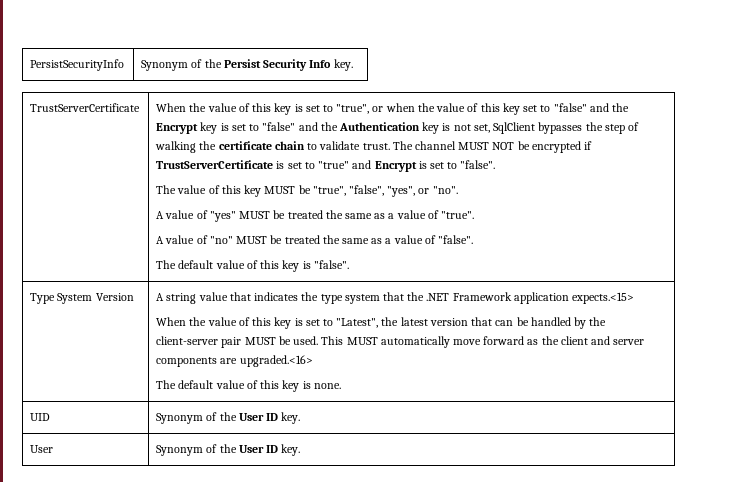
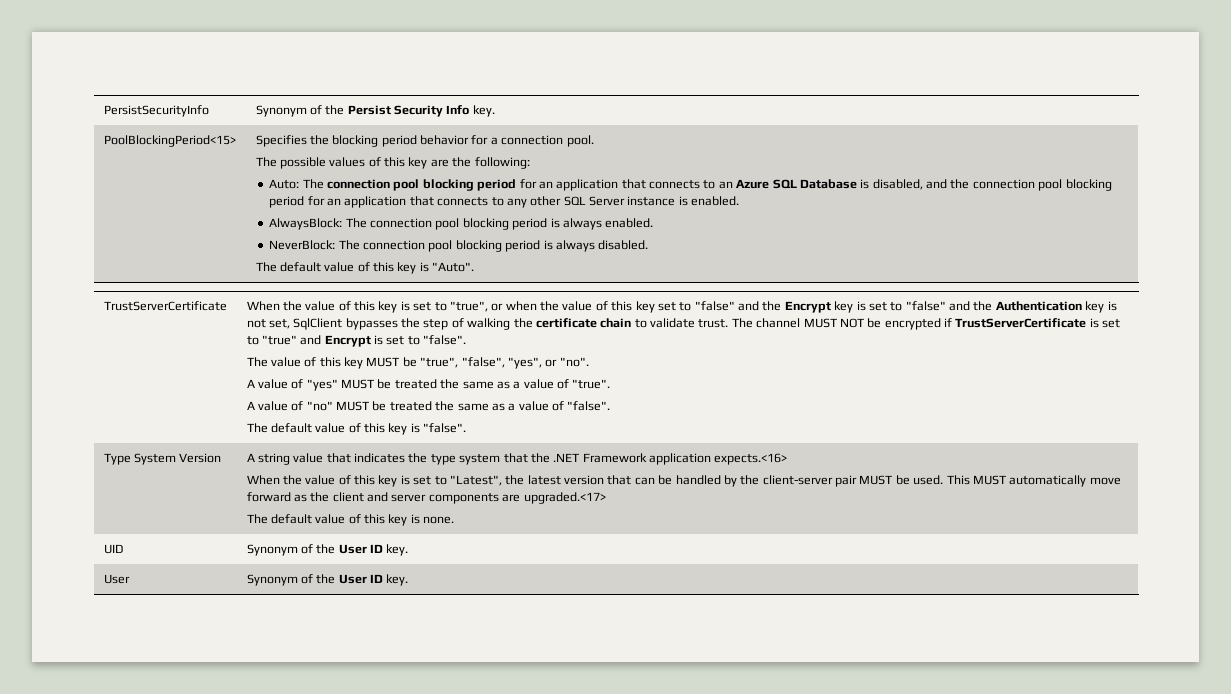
(353, 65) none -> [103,135,236,147] [255,135,594,147] [255,157,530,169] [269,179,1112,191] [269,196,740,208] [269,218,654,230] [269,240,649,252] [255,262,475,274] // PoolBlockingPeriod<15> | Specifies the blocking period behavior for a connection pool. // The possible values of this key are the following: // Auto: The connection pool blocking period for an application that connects to an Azure SQL Database is disabled, and the connection pool blocking period for an application that connects to any other SQL Server instance is enabled. // AlwaysBlock: The connection pool blocking period is always enabled. // NeverBlock: The connection pool blocking period is always disabled. // The default value of this key is "Auto".
[572,292,635,304] expects.<15> -> [714,453,788,465] expects.<16>
[239,355,313,367] upgraded.<16> -> [523,492,606,504] upgraded.<17>

